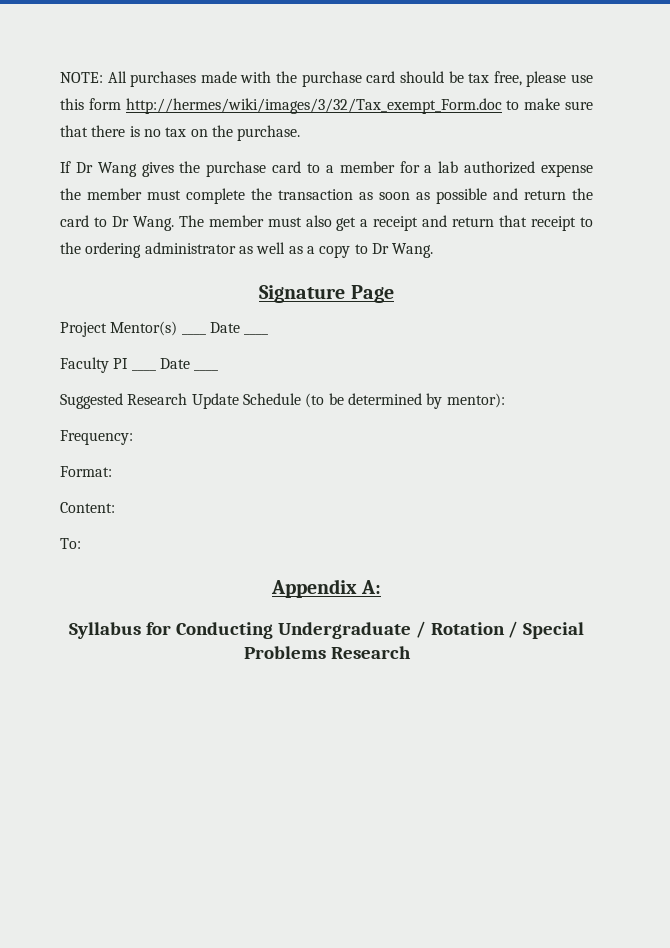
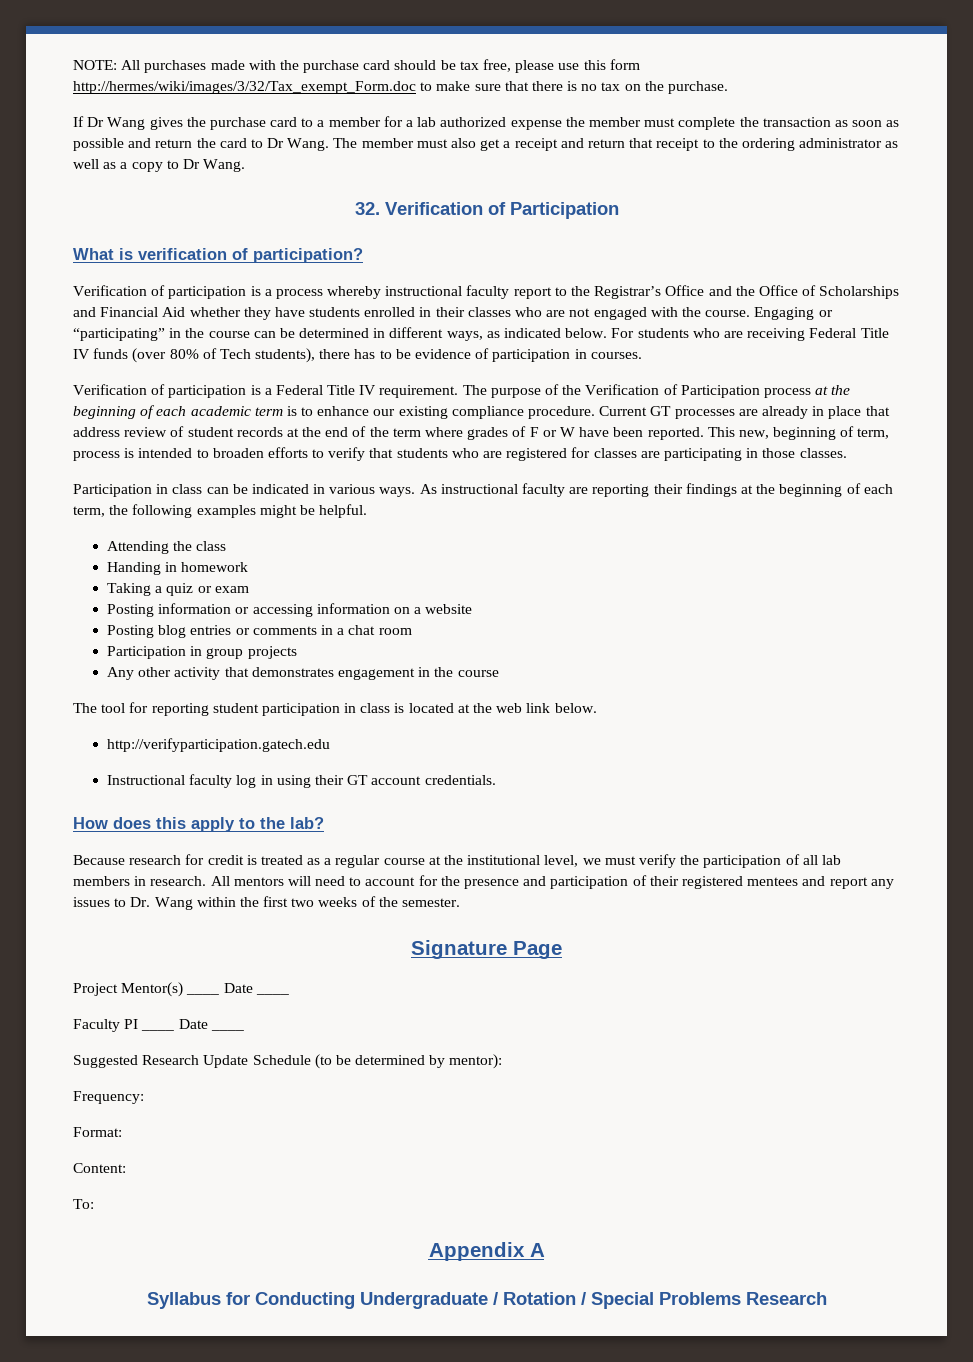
(434, 250) none -> [354,202,619,219] [73,248,363,263] [73,285,900,299] [73,307,833,320] [73,327,889,341] [73,348,642,363] [73,384,851,398] [73,405,890,419] [73,426,890,440] [73,447,847,461] [73,483,893,497] [73,504,368,518] [107,541,227,554] [107,562,249,575] [107,583,249,596] [107,603,473,617] [107,625,412,638] [107,646,297,659] [107,667,499,680] [73,702,597,716] [107,738,331,752] [107,774,496,788] [73,817,324,832] [73,854,841,868] [73,875,894,889] [73,896,461,910] // 32. Verification of Participation // What is verification of participation? // Verification of participation is a process whereby instructional faculty report to the Registrar’s Office and the Office of Scholarships and Financial Aid whether they have students enrolled in their classes who are not engaged with the course. Engaging or “participating” in the course can be determined in different ways, as indicated below. For students who are receiving Federal Title IV funds (over 80% of Tech students), there has to be evidence of participation in courses. // Verification of participation is a Federal Title IV requirement. The purpose of the Verification of Participation process at the beginning of each academic term is to enhance our existing compliance procedure. Current GT processes are already in place that address review of student records at the end of the term where grades of F or W have been reported. This new, beginning of term, process is intended to broaden efforts to verify that students who are registered for classes are participating in those classes. // Participation in class can be indicated in various ways. As instructional faculty are reporting their findings at the beginning of each term, the following examples might be helpful. // Attending the class // Handing in homework // Taking a quiz or exam // Posting information or accessing information on a website // Posting blog entries or comments in a chat room // Participation in group projects // Any other activity that demonstrates engagement in the course // The tool for reporting student participation in class is located at the web link below. // http://verifyparticipation.gatech.edu // Instructional faculty log in using their GT account credentials. // How does this apply to the lab? // Because research for credit is treated as a regular course at the institutional level, we must verify the participation of all lab members in research. All mentors will need to account for the presence and participation of their registered mentees and report any issues to Dr. Wang within the first two weeks of the semester.
[361,580,382,594] A: -> [529,1243,545,1257] A

